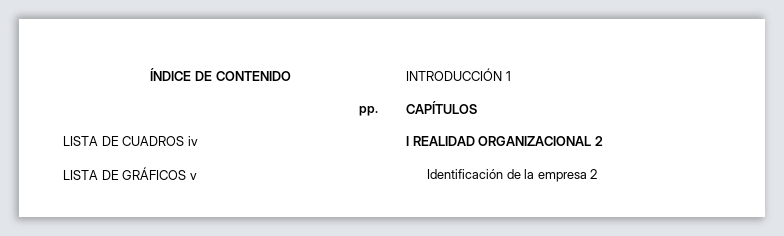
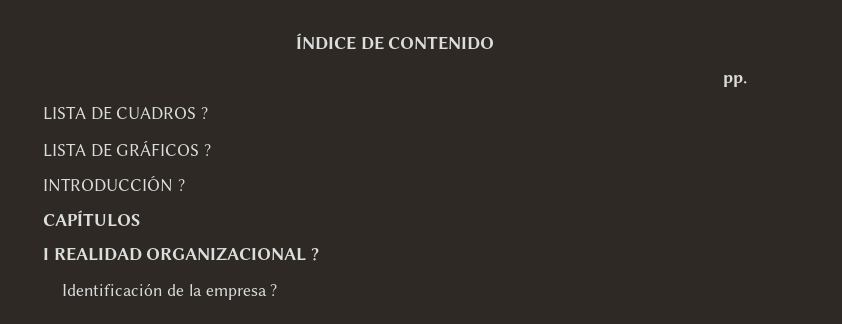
[187,136,198,146] iv -> [201,107,209,119] ?
[189,173,197,180] v -> [204,144,212,156] ?
[505,71,511,81] 1 -> [177,179,185,191] ?
[594,136,603,146] 2 -> [311,248,320,261] ?
[590,169,598,179] 2 -> [270,284,278,296] ?

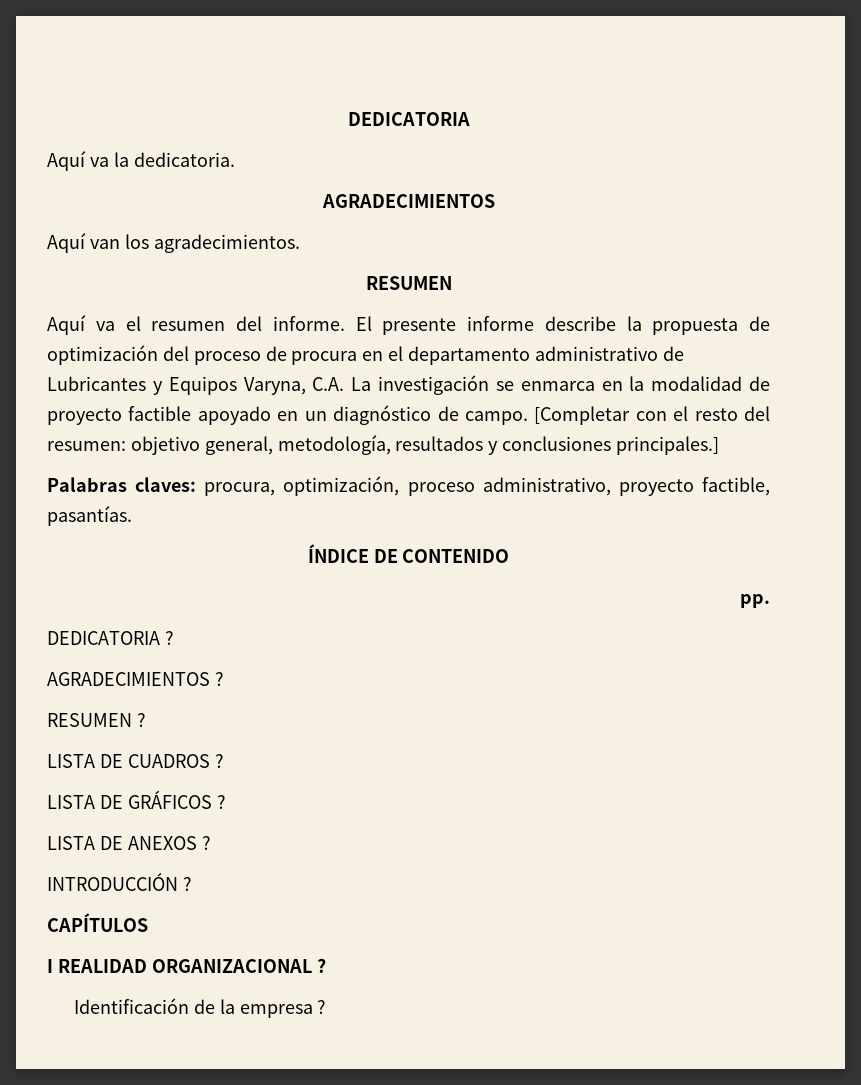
[295,33,495,50] [723,75,747,87] ÍNDICE DE CONTENIDO // pp. -> [347,112,470,126] [47,151,235,171] [321,194,495,208] [47,233,300,253] [365,276,452,290] [47,315,770,335] [47,345,684,365] [47,375,770,395] [47,405,770,425] [47,435,720,455] [47,476,770,496] [47,506,132,526] [307,544,510,563] [740,594,770,608] [47,631,174,645] [47,672,224,686] [47,713,146,727] DEDICATORIA // Aquí va la dedicatoria. // AGRADECIMIENTOS // Aquí van los agradecimientos. // RESUMEN // Aquí va el resumen del informe. El presente informe describe la propuesta de optimización del proceso de procura en el departamento administrativo de Lubricantes y Equipos Varyna, C.A. La investigación se enmarca en la modalidad de proyecto factible apoyado en un diagnóstico de campo. [Completar con el resto del resumen: objetivo general, metodología, resultados y conclusiones principales.] // Palabras claves: procura, optimización, proceso administrativo, proyecto factible, pasantías. // ÍNDICE DE CONTENIDO // pp. // DEDICATORIA ? // AGRADECIMIENTOS ? // RESUMEN ?
(212, 150) none -> [47,836,211,850] // LISTA DE ANEXOS ?

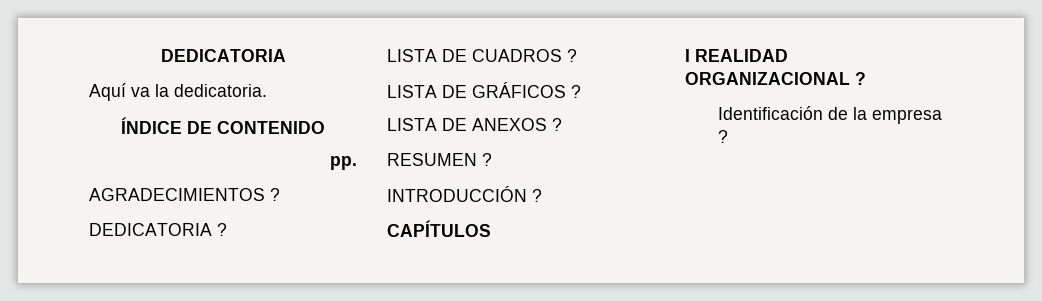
[321,194,495,208] [47,233,300,253] [365,276,452,290] [47,315,770,335] [47,345,684,365] [47,375,770,395] [47,405,770,425] [47,435,720,455] [47,476,770,496] [47,506,132,526] // AGRADECIMIENTOS // Aquí van los agradecimientos. // RESUMEN // Aquí va el resumen del informe. El presente informe describe la propuesta de optimización del proceso de procura en el departamento administrativo de Lubricantes y Equipos Varyna, C.A. La investigación se enmarca en la modalidad de proyecto factible apoyado en un diagnóstico de campo. [Completar con el resto del resumen: objetivo general, metodología, resultados y conclusiones principales.] // Palabras claves: procura, optimización, proceso administrativo, proyecto factible, pasantías. -> (267, 90) none
[47,631,174,645] // DEDICATORIA ? -> (357, 163) none
[47,713,132,727] RESUMEN -> [89,223,212,236] DEDICATORIA
(211, 843) none -> [387,153,492,166] // RESUMEN ?

